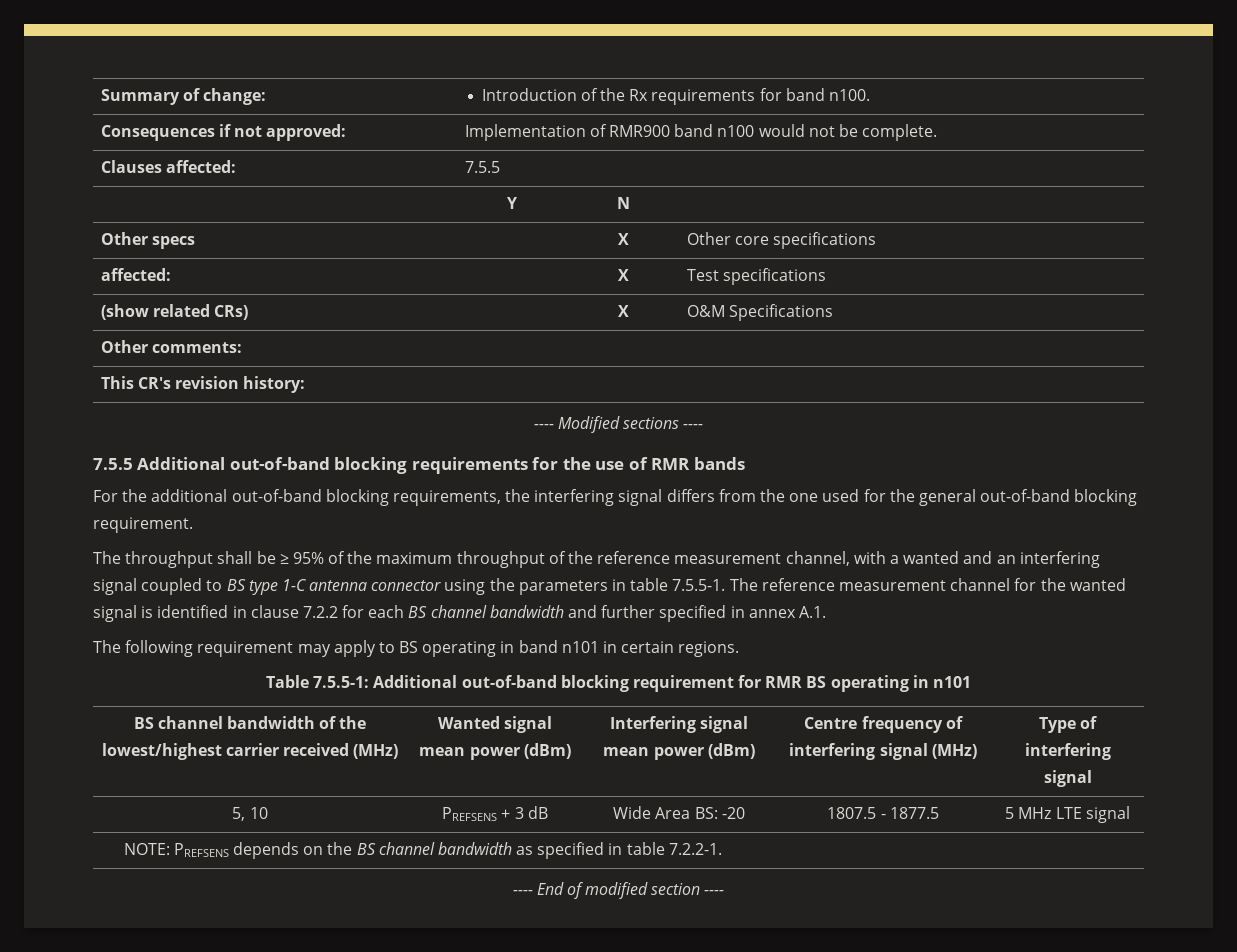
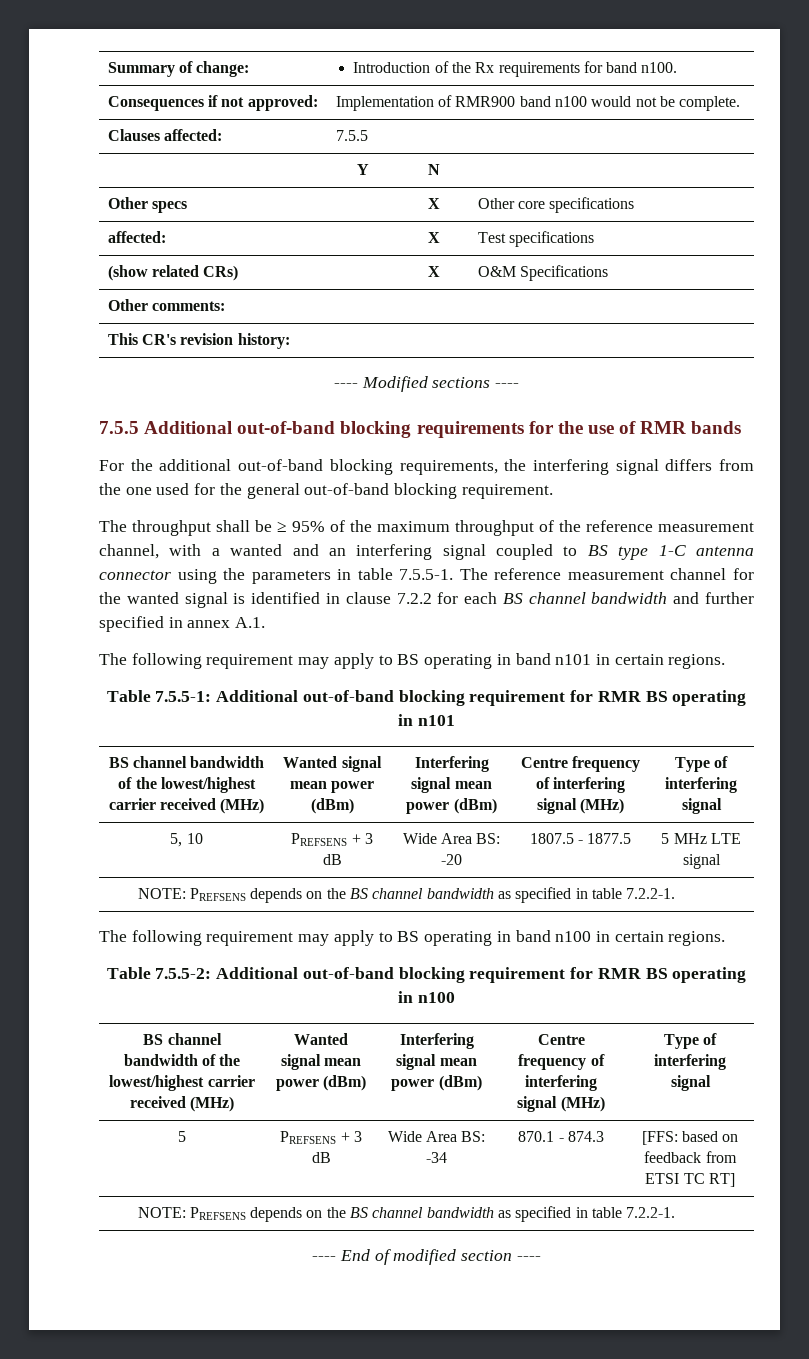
(722, 849) none -> [99,930,726,946] [106,967,747,983] [398,991,455,1003] [143,1033,222,1045] [123,1054,241,1066] [109,1075,255,1091] [129,1096,235,1112] [294,1033,348,1045] [280,1054,362,1070] [275,1075,367,1091] [399,1033,474,1049] [396,1054,477,1070] [391,1075,482,1091] [537,1034,585,1045] [518,1054,605,1070] [525,1075,597,1091] [517,1096,605,1112] [663,1033,718,1049] [654,1054,726,1070] [670,1075,711,1091] [178,1131,186,1142] [280,1131,362,1144] [311,1152,331,1163] [387,1131,486,1142] [426,1152,447,1163] [518,1131,604,1142] [641,1131,739,1145] [644,1151,737,1163] [645,1173,735,1187] [137,1206,676,1222] // The following requirement may apply to BS operating in band n100 in certain regions. // Table 7.5.5-2: Additional out-of-band blocking requirement for RMR BS operating in n100 // BS channel bandwidth of the lowest/highest carrier received (MHz) | Wanted signal mean power (dBm) | Interfering signal mean power (dBm) | Centre frequency of interfering signal (MHz) | Type of interfering signal // 5 | PREFSENS + 3 dB | Wide Area BS: -34 | 870.1 - 874.3 | [FFS: based on feedback from ETSI TC RT] // NOTE: PREFSENS depends on the BS channel bandwidth as specified in table 7.2.2-1.

